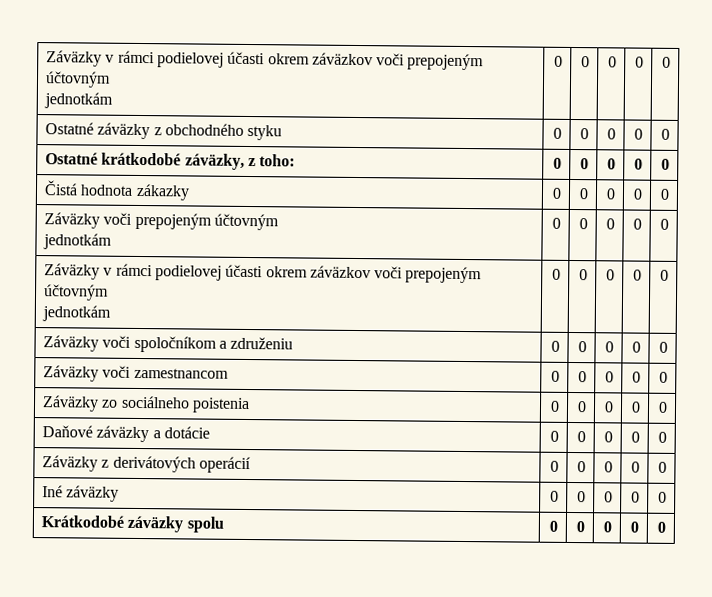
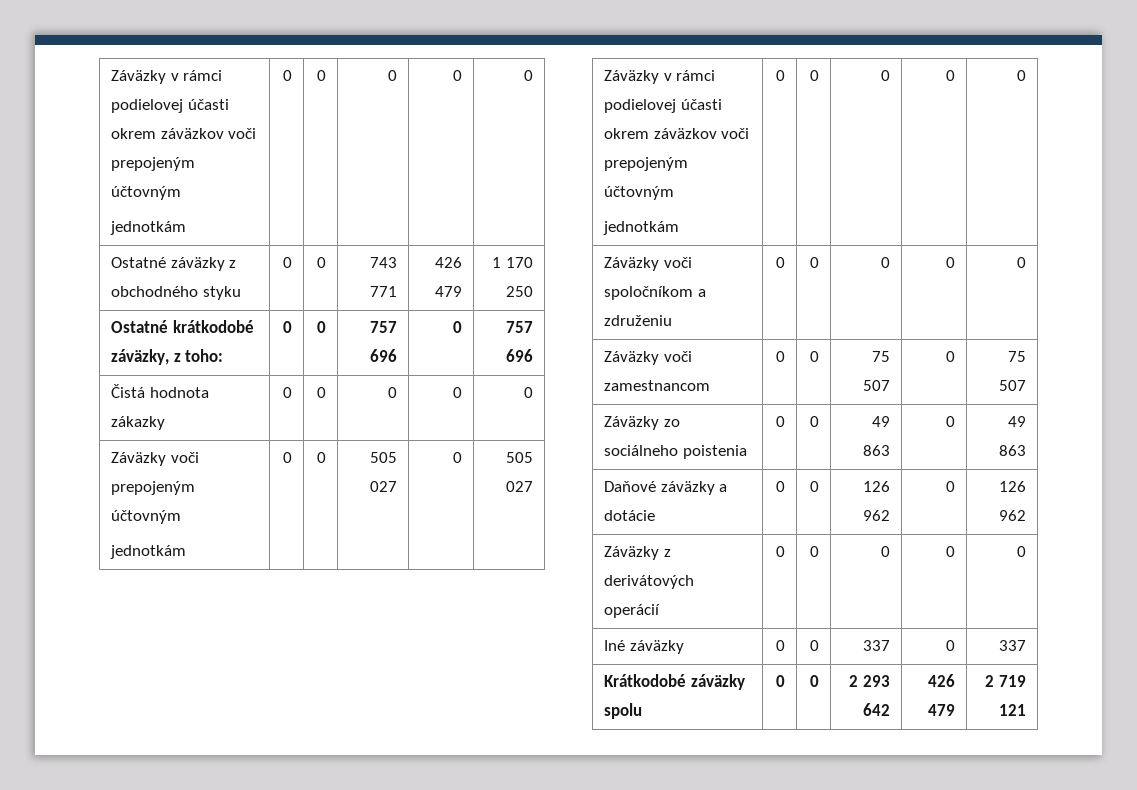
[607,128,617,140] [634,128,644,140] [661,128,671,140] 0 | 0 | 0 -> [370,257,398,268] [370,286,398,297] [435,257,463,268] [435,286,463,297] [492,257,534,268] [506,286,534,297] 743 771 | 426 479 | 1 170 250
[607,158,617,170] [634,158,644,170] [661,158,671,170] 0 | 0 | 0 -> [370,321,398,333] [370,349,398,362] [453,321,463,333] [506,321,534,333] [506,349,534,362] 757 696 | 0 | 757 696
[606,218,616,230] [633,218,643,230] [660,218,670,230] 0 | 0 | 0 -> [370,452,398,463] [370,481,398,492] [453,452,463,463] [506,452,534,463] [506,481,534,492] 505 027 | 0 | 505 027
[605,371,615,383] [632,371,642,383] [659,371,669,383] 0 | 0 | 0 -> [872,351,891,362] [863,380,891,391] [946,351,956,362] [1008,351,1027,362] [999,380,1027,391] 75 507 | 0 | 75 507
[604,401,615,413] [631,401,642,413] [658,401,669,413] 0 | 0 | 0 -> [872,416,891,427] [863,445,891,456] [946,416,956,427] [1008,416,1027,427] [999,445,1027,456] 49 863 | 0 | 49 863
[604,431,614,443] [631,431,641,443] [658,431,668,443] 0 | 0 | 0 -> [863,481,891,492] [863,510,891,521] [946,481,956,492] [999,481,1027,492] [999,510,1027,521] 126 962 | 0 | 126 962
[604,491,614,503] [631,491,641,503] [658,491,668,503] 0 | 0 | 0 -> [863,640,891,651] [946,640,956,651] [999,640,1027,651] 337 | 0 | 337
[603,521,613,533] [630,521,640,533] [657,521,667,533] 0 | 0 | 0 -> [849,675,891,687] [863,703,891,716] [928,674,956,687] [928,704,956,716] [985,675,1027,687] [999,704,1027,716] 2 293 642 | 426 479 | 2 719 121

